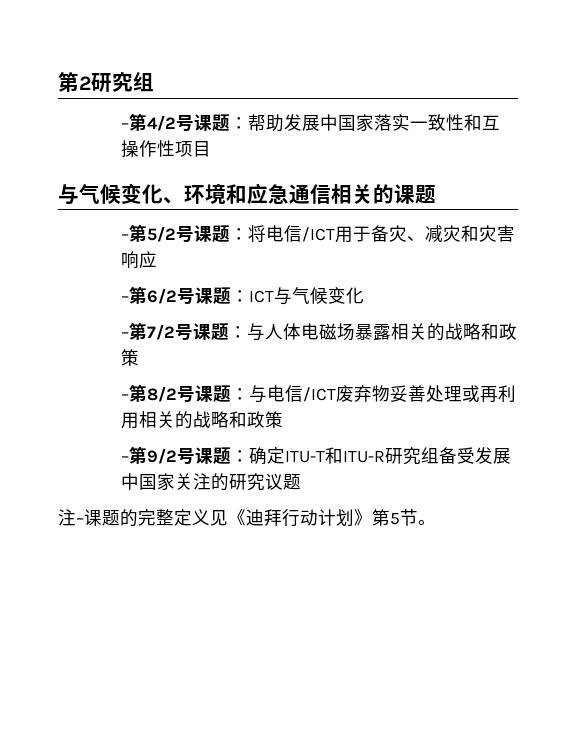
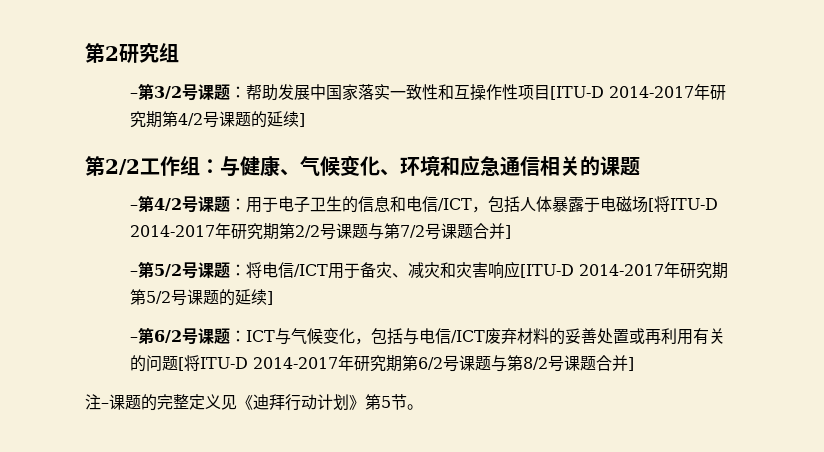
[147,115,177,131] 4/2 -> [153,86,182,99] 3/2
[58,184,79,205] // 与 -> [549,84,726,100] [129,111,305,128] [85,156,300,177] [ITU-D 2014-2017年研究期第4/2号课题的延续] // 第2/2工作组：与健康、
(436, 194) none -> [129,195,718,213] [129,223,511,240] // –第4/2号课题：用于电子卫生的信息和电信/ICT，包括人体暴露于电磁场[将ITU-D 2014-2017年研究期第2/2号课题与第7/2号课题合并]
(158, 259) none -> [519,262,728,279] [129,289,273,306] [ITU-D 2014-2017年研究期第5/2号课题的延续]
[121,322,518,341] [121,349,140,366] [121,384,517,403] [121,411,284,429] [121,446,512,465] [121,473,302,491] // –第7/2号课题：与人体电磁场暴露相关的战略和政策 // –第8/2号课题：与电信/ICT废弃物妥善处理或再利用相关的战略和政策 // –第9/2号课题：确定ITU-T和ITU-R研究组备受发展中国家关注的研究议题 -> [354,328,725,345] [129,355,634,372] ，包括与电信/ICT废弃材料的妥善处置或再利用有关的问题[将ITU-D 2014-2017年研究期第6/2号课题与第8/2号课题合并]

